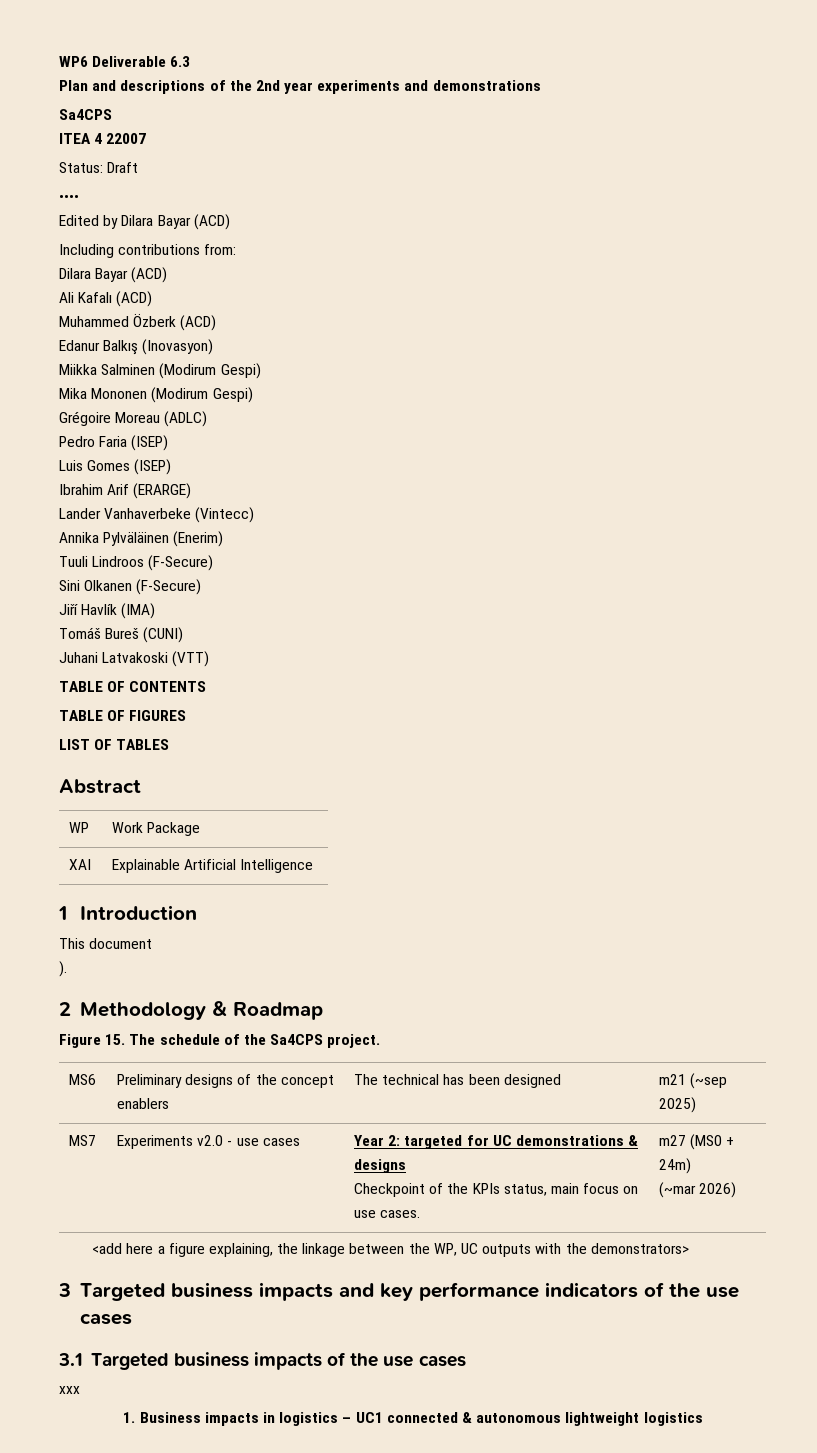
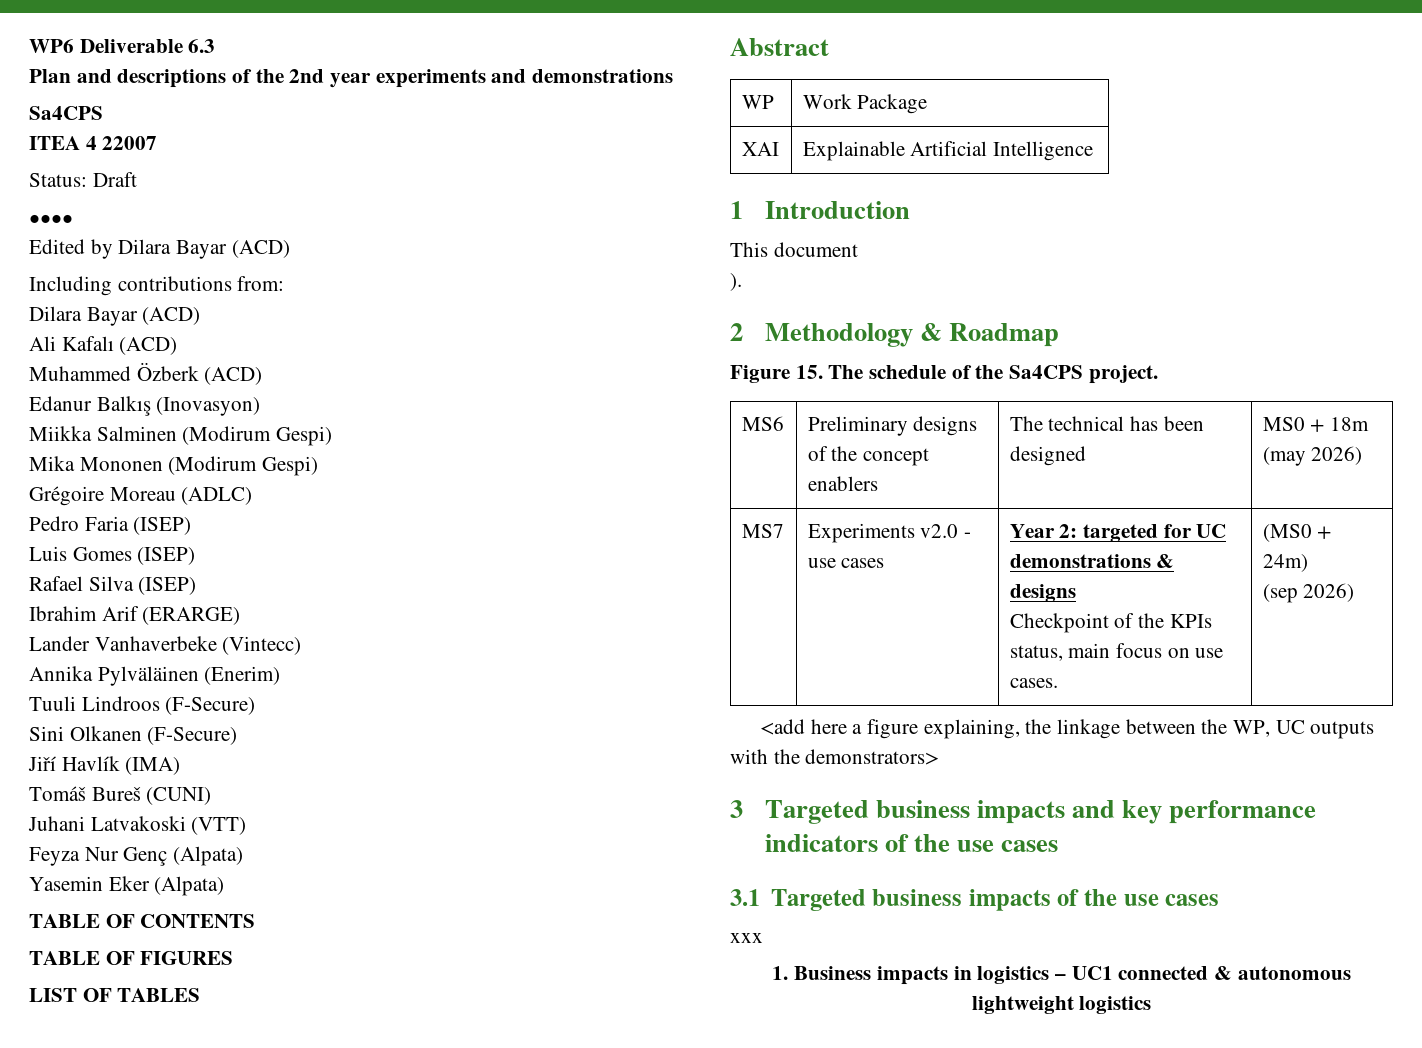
(172, 467) none -> [29,576,197,595] // Rafael Silva (ISEP)
(210, 659) none -> [29,846,244,866] [29,876,225,896] // Feyza Nur Genç (Alpata) // Yasemin Eker (Alpata)
[659,1073,728,1089] [659,1097,697,1113] m21 (~sep 2025) -> [1262,417,1369,432] [1262,446,1363,466] MS0 + 18m (may 2026)
[659,1135,687,1146] m27 -> (1058, 683) none
[659,1182,697,1198] (~mar -> [1262,584,1298,603] (sep

